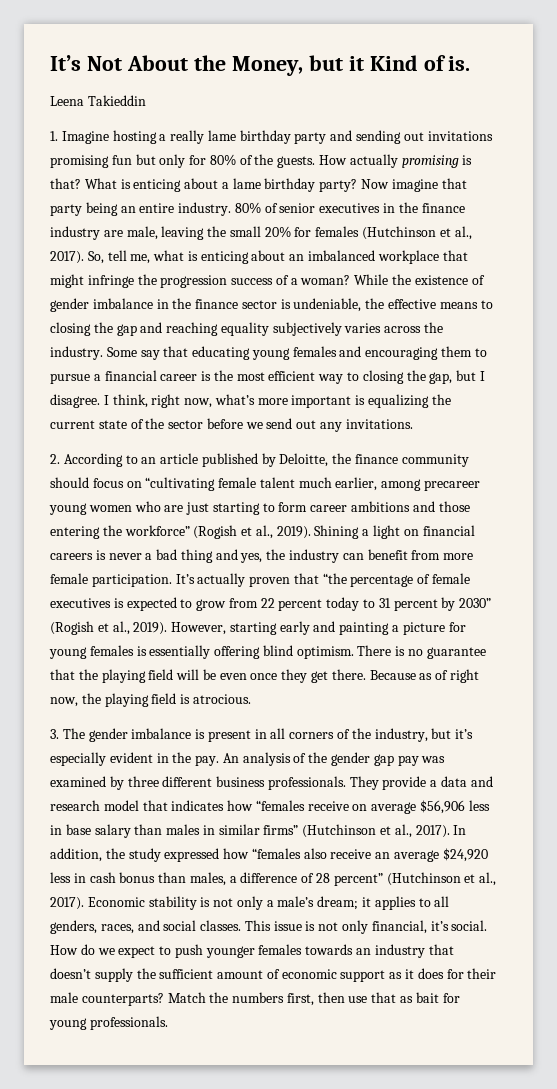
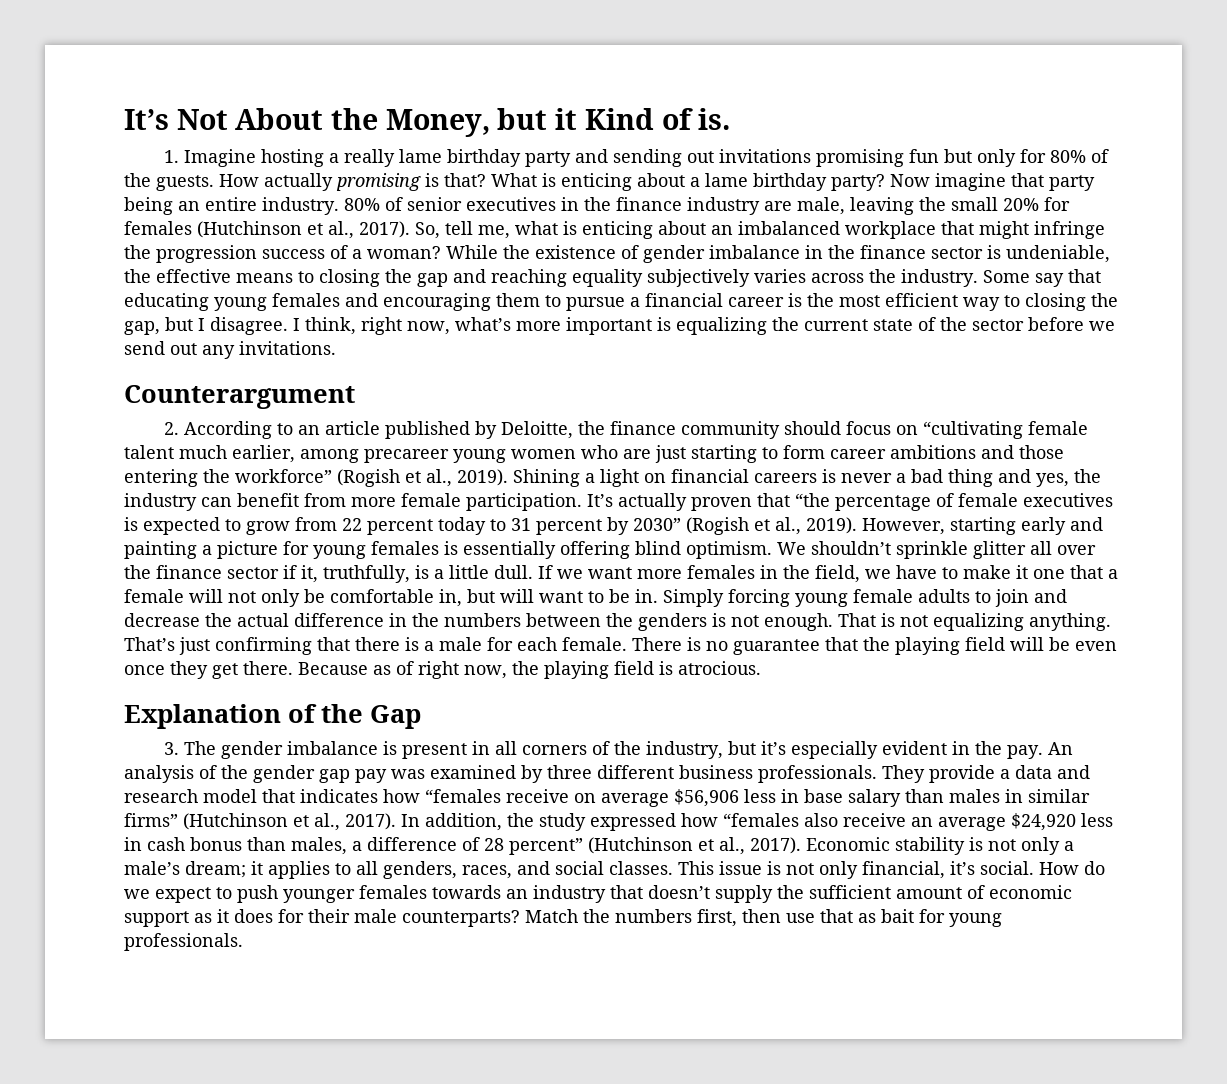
[50,95,146,106] // Leena Takieddin -> (731, 119) none
(413, 424) none -> [124,385,355,409] // Counterargument
(354, 652) none -> [777,541,1096,559] [124,565,1118,583] [124,589,1067,607] [124,613,1111,631] [124,637,627,655] We shouldn’t sprinkle glitter all over the finance sector if it, truthfully, is a little dull. If we want more females in the field, we have to make it one that a female will not only be comfortable in, but will want to be in. Simply forcing young female adults to join and decrease the actual difference in the numbers between the genders is not enough. That is not equalizing anything. That’s just confirming that there is a male for each female.
(251, 699) none -> [124,704,421,729] // Explanation of the Gap

